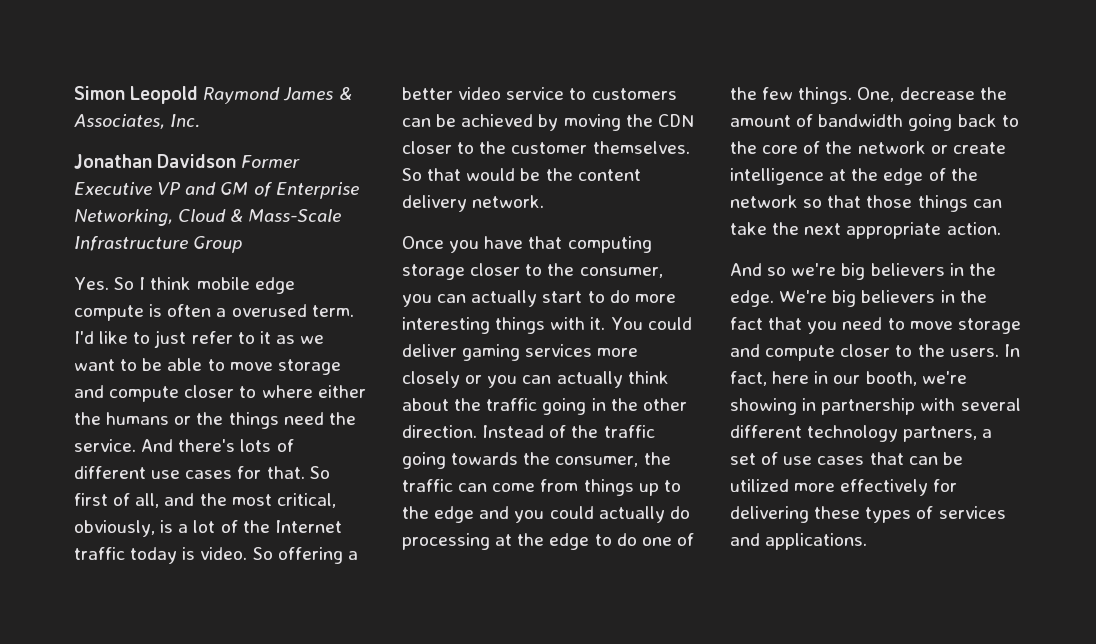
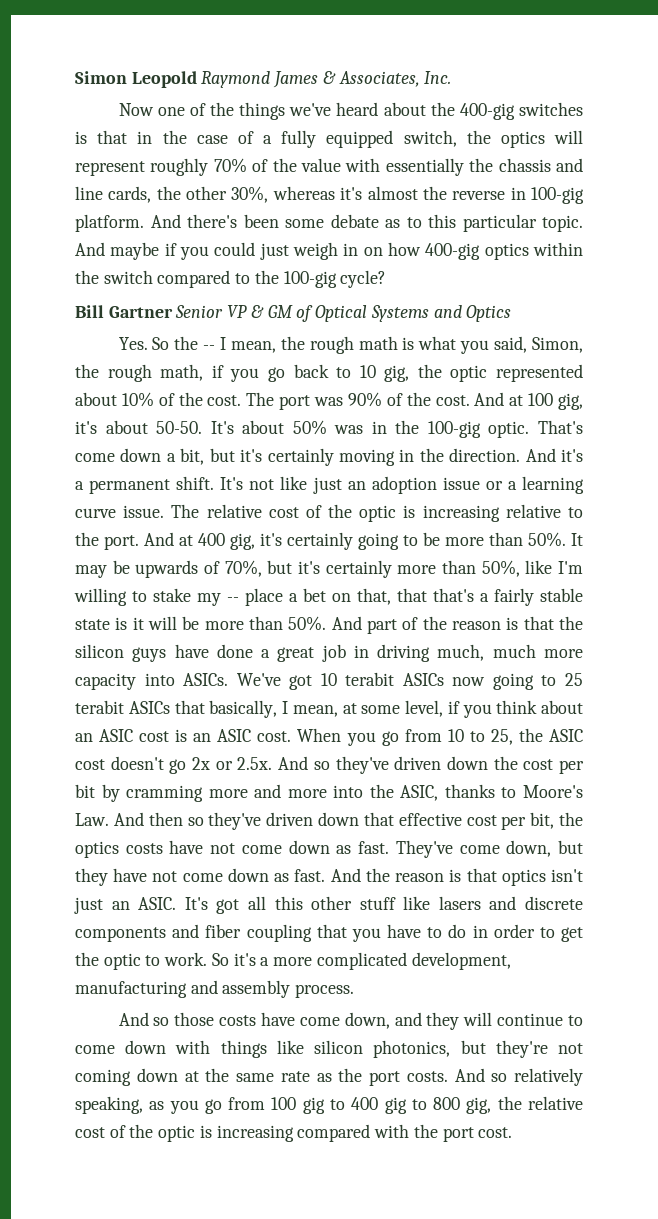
[74,154,301,169] [74,182,359,199] [74,209,342,226] [74,236,243,253] [74,277,295,294] [74,304,354,321] [74,330,325,348] [74,358,341,375] [74,385,366,402] [74,412,356,429] [74,439,294,452] [74,466,330,479] [74,493,336,508] [74,520,342,537] [74,547,358,564] [402,87,677,100] [402,114,694,131] [402,141,690,154] [402,168,641,181] [402,195,545,212] [402,236,652,253] [402,263,663,280] [402,290,676,307] [402,317,692,334] [402,344,639,361] [402,371,669,388] [402,398,687,415] [402,425,655,438] [402,452,671,469] [402,479,681,496] [402,506,690,523] [402,533,694,550] [730,87,1007,104] [730,114,1019,131] [730,141,1006,154] [730,168,978,185] [730,195,1002,212] [730,222,1001,239] [730,263,996,280] [730,290,987,307] [730,317,1021,334] [730,344,1020,361] [730,371,967,386] [730,398,1021,415] [730,425,993,442] [730,452,963,465] [730,479,958,496] [730,506,1006,523] [730,533,868,550] Jonathan Davidson Former Executive VP and GM of Enterprise Networking, Cloud & Mass-Scale Infrastructure Group // Yes. So I think mobile edge compute is often a overused term. I'd like to just refer to it as we want to be able to move storage and compute closer to where either the humans or the things need the service. And there's lots of different use cases for that. So first of all, and the most critical, obviously, is a lot of the Internet traffic today is video. So offering a better video service to customers can be achieved by moving the CDN closer to the customer themselves. So that would be the content delivery network. // Once you have that computing storage closer to the consumer, you can actually start to do more interesting things with it. You could deliver gaming services more closely or you can actually think about the traffic going in the other direction. Instead of the traffic going towards the consumer, the traffic can come from things up to the edge and you could actually do processing at the edge to do one of the few things. One, decrease the amount of bandwidth going back to the core of the network or create intelligence at the edge of the network so that those things can take the next appropriate action. // And so we're big believers in the edge. We're big believers in the fact that you need to move storage and compute closer to the users. In fact, here in our booth, we're showing in partnership with several different technology partners, a set of use cases that can be utilized more effectively for delivering these types of services and applications. -> [118,102,583,120] [75,130,583,148] [75,158,583,176] [75,186,584,204] [75,214,583,232] [75,242,583,260] [75,270,387,288] [75,305,512,322] [118,336,584,354] [75,364,583,382] [75,392,584,410] [75,420,583,438] [75,448,584,466] [75,476,584,494] [75,504,583,522] [75,532,583,550] [75,560,583,578] [74,588,583,606] [75,616,583,634] [75,644,583,662] [75,672,583,690] [75,700,583,718] [75,728,583,746] [75,756,584,774] [75,784,583,802] [75,812,583,830] [75,840,583,858] [75,868,583,886] [74,896,583,914] [75,924,584,942] [75,952,511,970] [75,980,355,998] [118,1012,583,1030] [75,1040,583,1058] [75,1068,583,1086] [75,1096,583,1114] [75,1124,513,1142] Now one of the things we've heard about the 400-gig switches is that in the case of a fully equipped switch, the optics will represent roughly 70% of the value with essentially the chassis and line cards, the other 30%, whereas it's almost the reverse in 100-gig platform. And there's been some debate as to this particular topic. And maybe if you could just weigh in on how 400-gig optics within the switch compared to the 100-gig cycle? // Bill Gartner Senior VP & GM of Optical Systems and Optics // Yes. So the -- I mean, the rough math is what you said, Simon, the rough math, if you go back to 10 gig, the optic represented about 10% of the cost. The port was 90% of the cost. And at 100 gig, it's about 50-50. It's about 50% was in the 100-gig optic. That's come down a bit, but it's certainly moving in the direction. And it's a permanent shift. It's not like just an adoption issue or a learning curve issue. The relative cost of the optic is increasing relative to the port. And at 400 gig, it's certainly going to be more than 50%. It may be upwards of 70%, but it's certainly more than 50%, like I'm willing to stake my -- place a bet on that, that that's a fairly stable state is it will be more than 50%. And part of the reason is that the silicon guys have done a great job in driving much, much more capacity into ASICs. We've got 10 terabit ASICs now going to 25 terabit ASICs that basically, I mean, at some level, if you think about an ASIC cost is an ASIC cost. When you go from 10 to 25, the ASIC cost doesn't go 2x or 2.5x. And so they've driven down the cost per bit by cramming more and more into the ASIC, thanks to Moore's Law. And then so they've driven down that effective cost per bit, the optics costs have not come down as fast. They've come down, but they have not come down as fast. And the reason is that optics isn't just an ASIC. It's got all this other stuff like lasers and discrete components and fiber coupling that you have to do in order to get the optic to work. So it's a more complicated development, manufacturing and assembly process. // And so those costs have come down, and they will continue to come down with things like silicon photonics, but they're not coming down at the same rate as the port costs. And so relatively speaking, as you go from 100 gig to 400 gig to 800 gig, the relative cost of the optic is increasing compared with the port cost.

